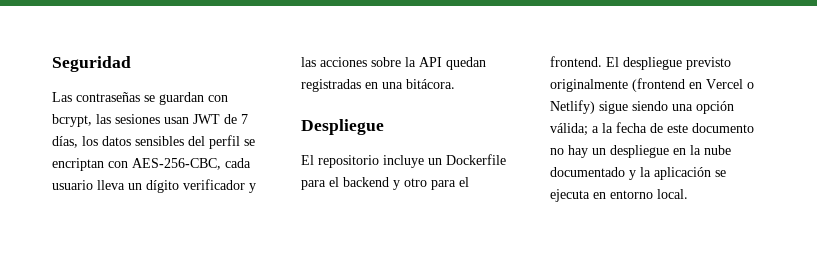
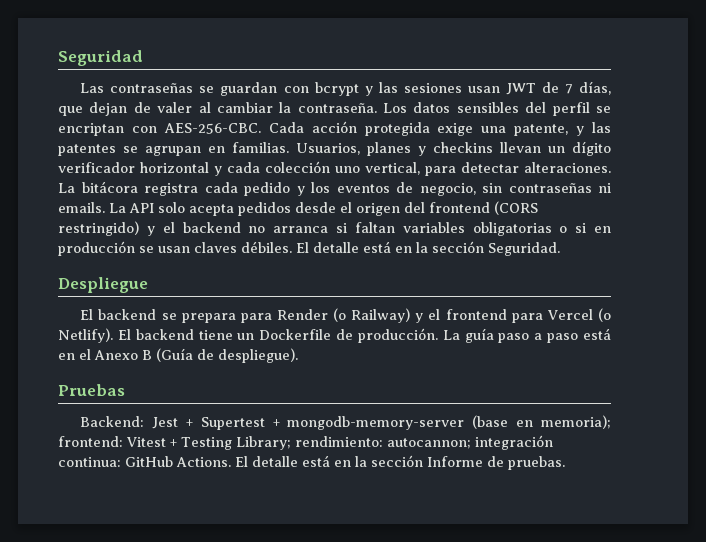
[52,114,92,127] bcrypt, -> [314,82,373,96] bcrypt y
[82,136,98,146] los -> [58,102,408,116] que dejan de valer al cambiar la contraseña. Los
[132,158,251,170] [52,179,256,193] [301,57,486,70] [301,79,455,92] [301,119,384,135] [301,154,506,168] [301,177,469,190] [550,56,731,70] [550,78,754,92] [550,100,734,114] [550,122,754,136] [550,145,731,158] [550,167,726,180] [550,189,688,202] AES-256-CBC, cada usuario lleva un dígito verificador y las acciones sobre la API quedan registradas en una bitácora. // Despliegue // El repositorio incluye un Dockerfile para el backend y otro para el frontend. El despliegue previsto originalmente (frontend en Vercel o Netlify) sigue siendo una opción válida; a la fecha de este documento no hay un despliegue en la nube documentado y la aplicación se ejecuta en entorno local. -> [163,121,611,136] [58,141,611,156] [58,161,611,176] [58,181,611,196] [58,201,538,216] [58,221,611,236] [58,241,560,256] [58,277,148,293] [80,308,611,323] [58,328,611,343] [58,348,298,363] [58,384,125,396] [80,415,611,430] [58,435,553,450] [58,455,565,470] AES-256-CBC. Cada acción protegida exige una patente, y las patentes se agrupan en familias. Usuarios, planes y checkins llevan un dígito verificador horizontal y cada colección uno vertical, para detectar alteraciones. La bitácora registra cada pedido y los eventos de negocio, sin contraseñas ni emails. La API solo acepta pedidos desde el origen del frontend (CORS restringido) y el backend no arranca si faltan variables obligatorias o si en producción se usan claves débiles. El detalle está en la sección Seguridad. // Despliegue // El backend se prepara para Render (o Railway) y el frontend para Vercel (o Netlify). El backend tiene un Dockerfile de producción. La guía paso a paso está en el Anexo B (Guía de despliegue). // Pruebas // Backend: Jest + Supertest + mongodb-memory-server (base en memoria); frontend: Vitest + Testing Library; rendimiento: autocannon; integración continua: GitHub Actions. El detalle está en la sección Informe de pruebas.

